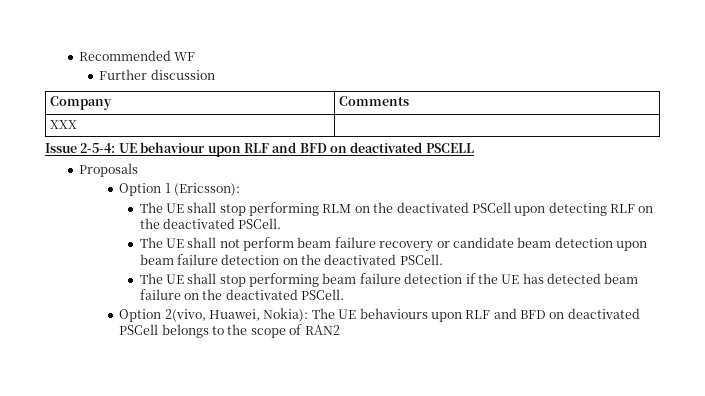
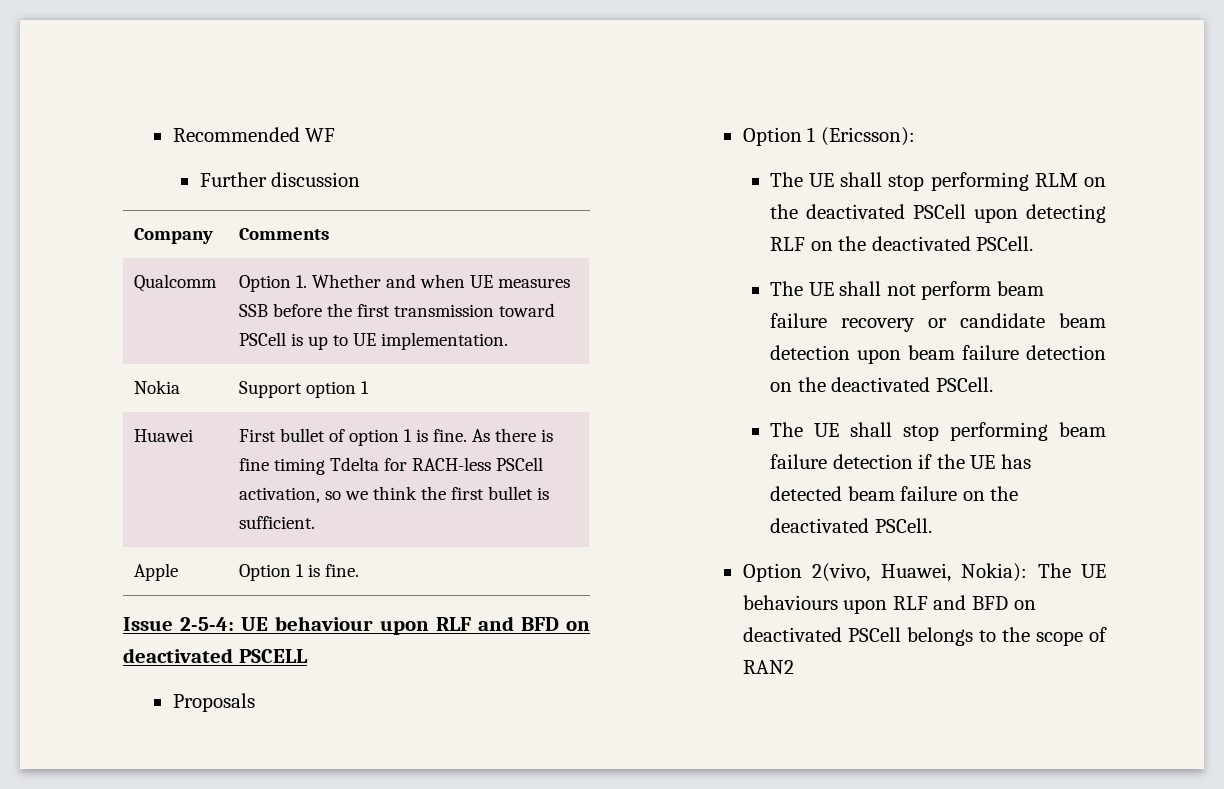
[50,120,78,129] XXX | -> [134,274,218,292] [239,274,571,292] [239,303,556,317] [239,332,509,350] [134,380,181,394] [239,381,370,398] [134,429,194,442] [239,428,554,446] [239,457,544,475] [239,486,550,503] [239,516,316,529] [134,563,179,581] [239,564,360,581] Qualcomm | Option 1. Whether and when UE measures SSB before the first transmission toward PSCell is up to UE implementation. // Nokia | Support option 1 // Huawei | First bullet of option 1 is fine. As there is fine timing Tdelta for RACH-less PSCell activation, so we think the first bullet is sufficient. // Apple | Option 1 is fine.

